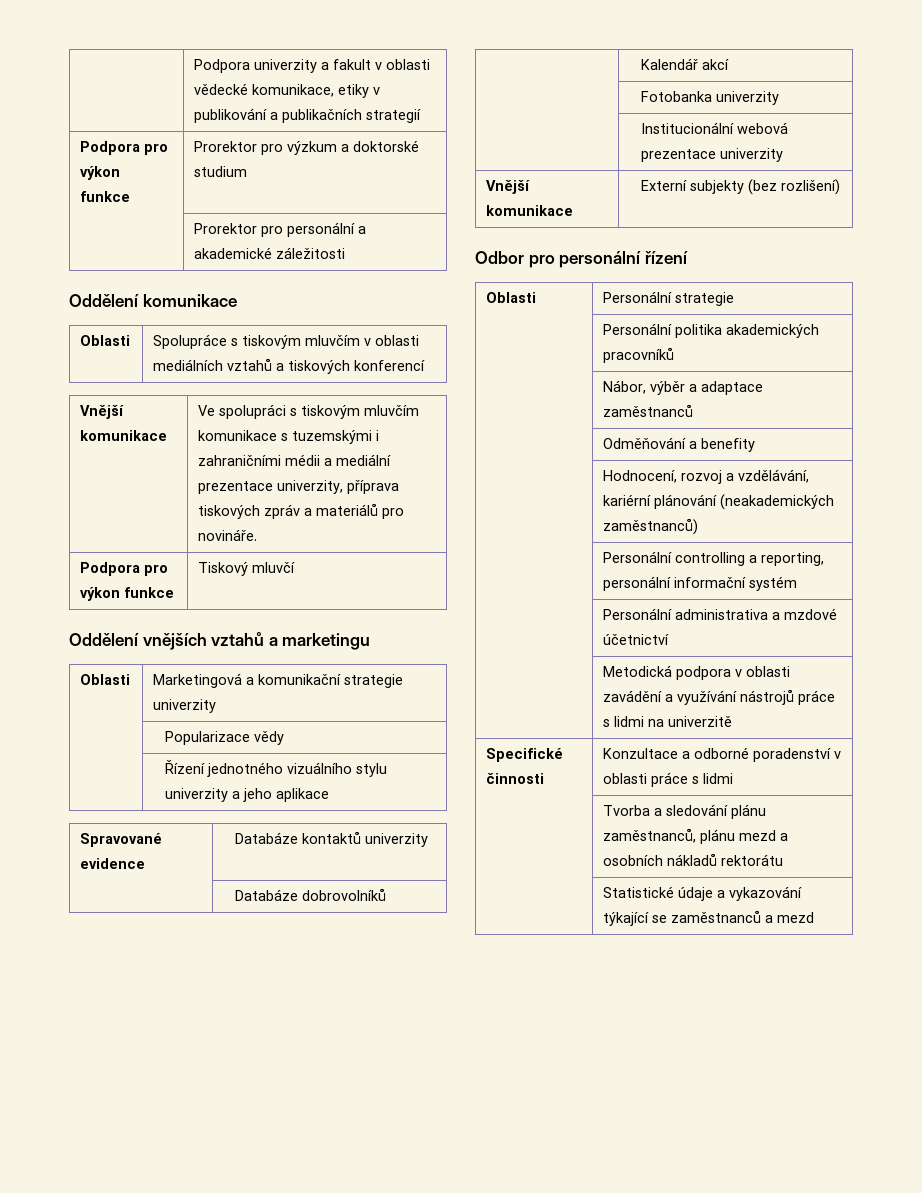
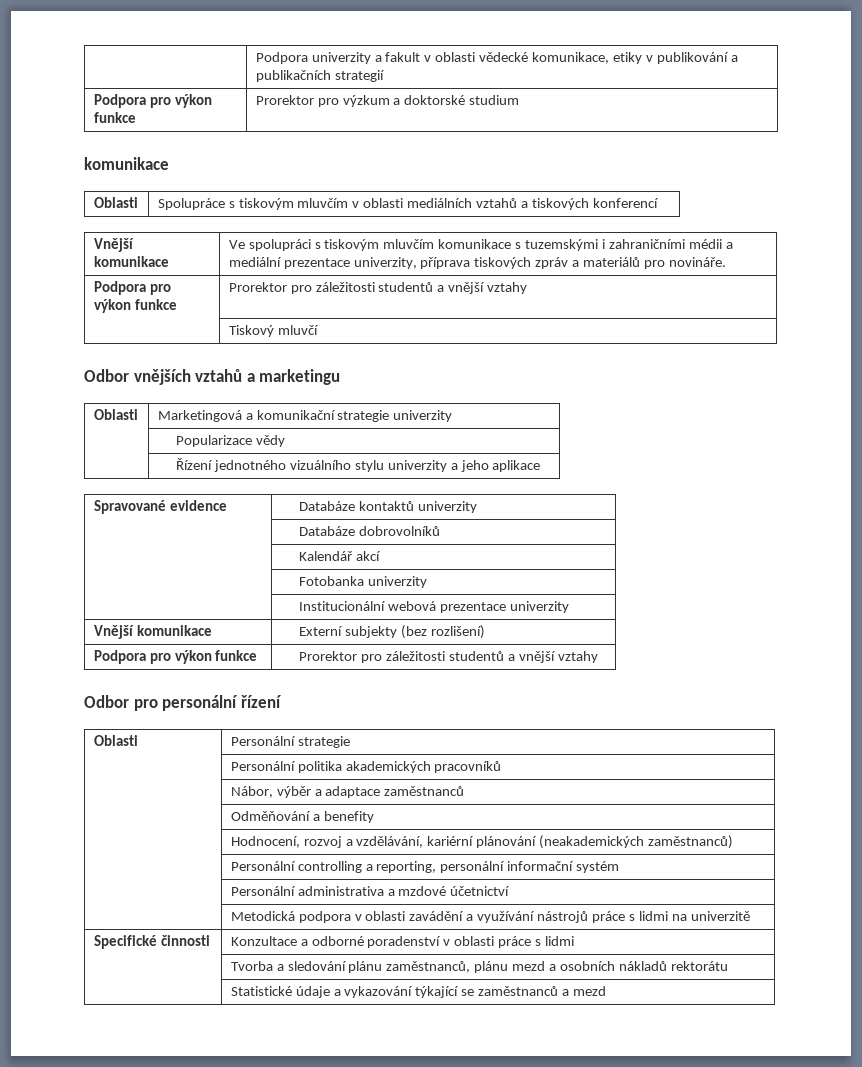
[194,222,367,237] [194,247,346,259] [69,294,139,307] // | Prorektor pro personální a akademické záležitosti // Oddělení -> (520, 100) //
(175, 592) none -> [228,282,528,294] | Prorektor pro záležitosti studentů a vnější vztahy //
[69,633,139,646] Oddělení -> [84,369,129,382] Odbor
(841, 187) none -> [93,650,258,664] [299,651,598,663] // Podpora pro výkon funkce | Prorektor pro záležitosti studentů a vnější vztahy

